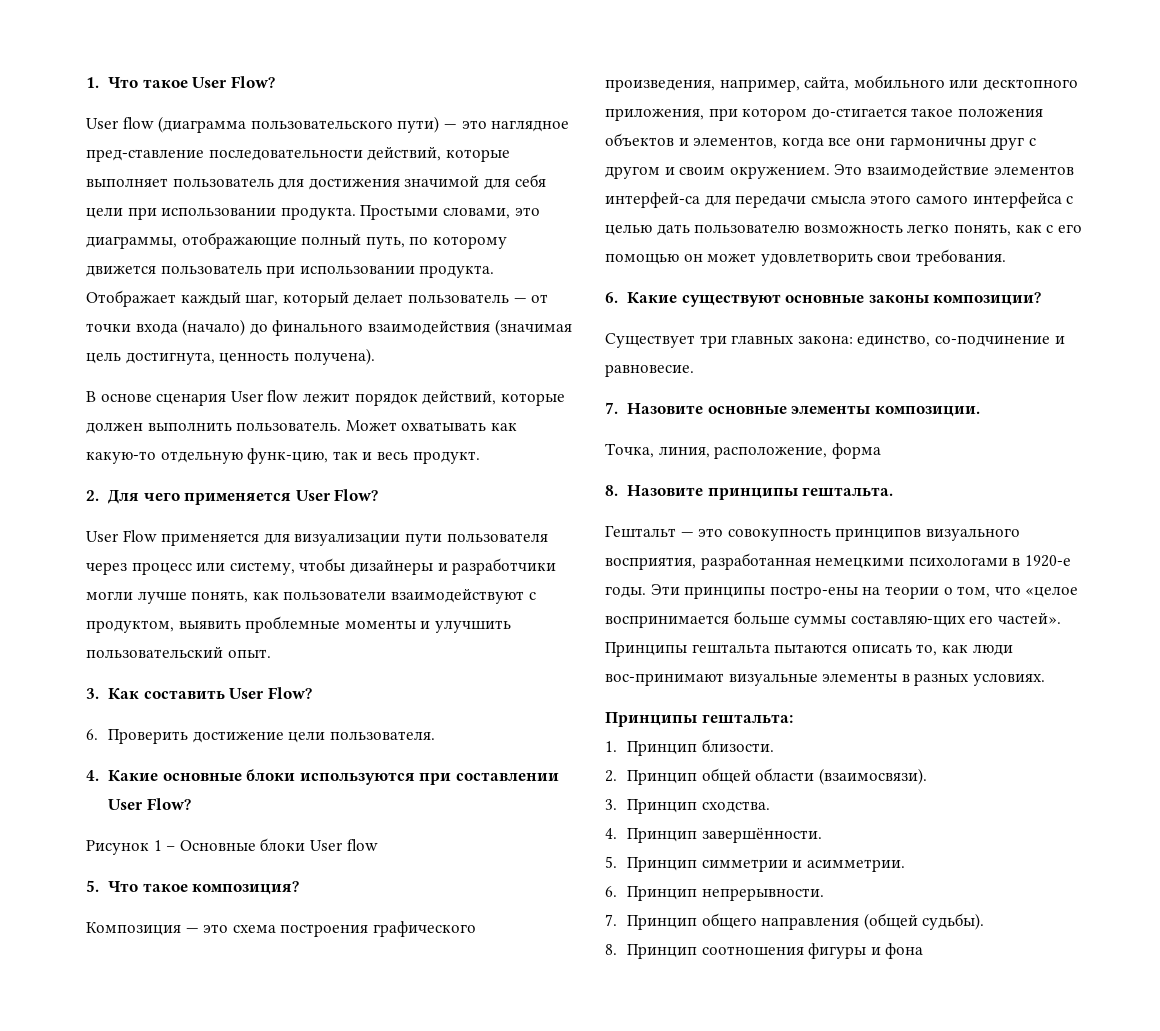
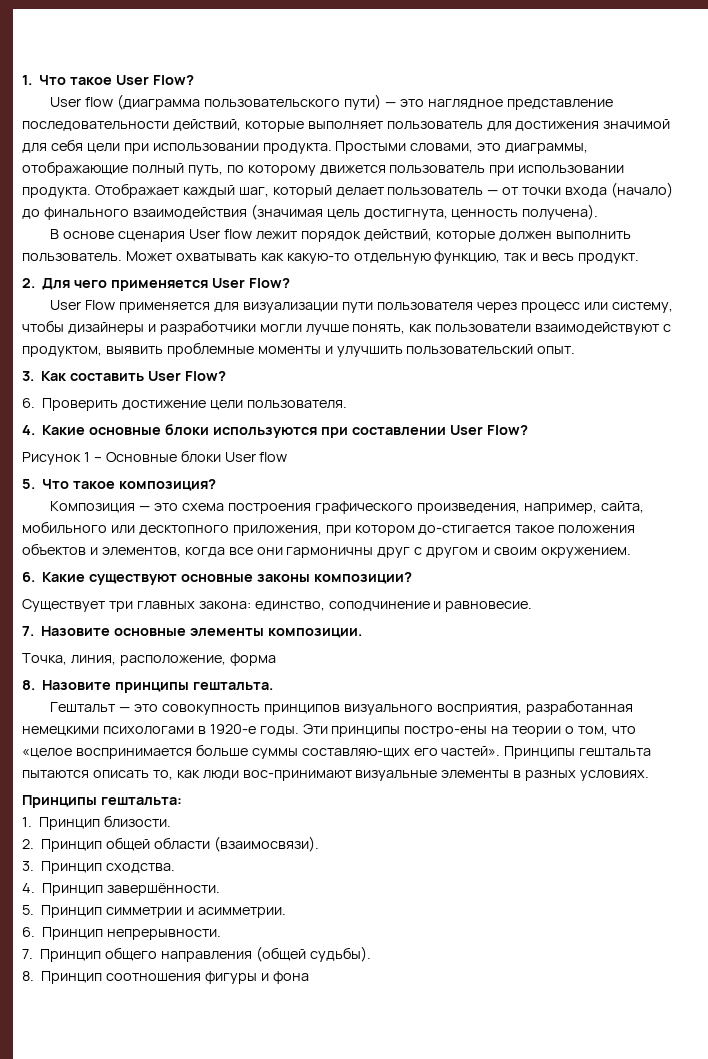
[86,149,204,162] пред-ставление -> [506,99,613,110] представление
[247,448,329,464] функ-цию, -> [434,251,501,264] функцию,
[834,163,1074,178] [605,192,1074,208] [605,224,1082,236] [605,249,1006,266] Это взаимодействие элементов интерфей-са для передачи смысла этого самого интерфейса с целью дать пользователю возможность легко понять, как с его помощью он может удовлетворить свои требования. -> (631, 552) none
[934,335,1050,347] со-подчинение -> [328,601,430,611] соподчинение

